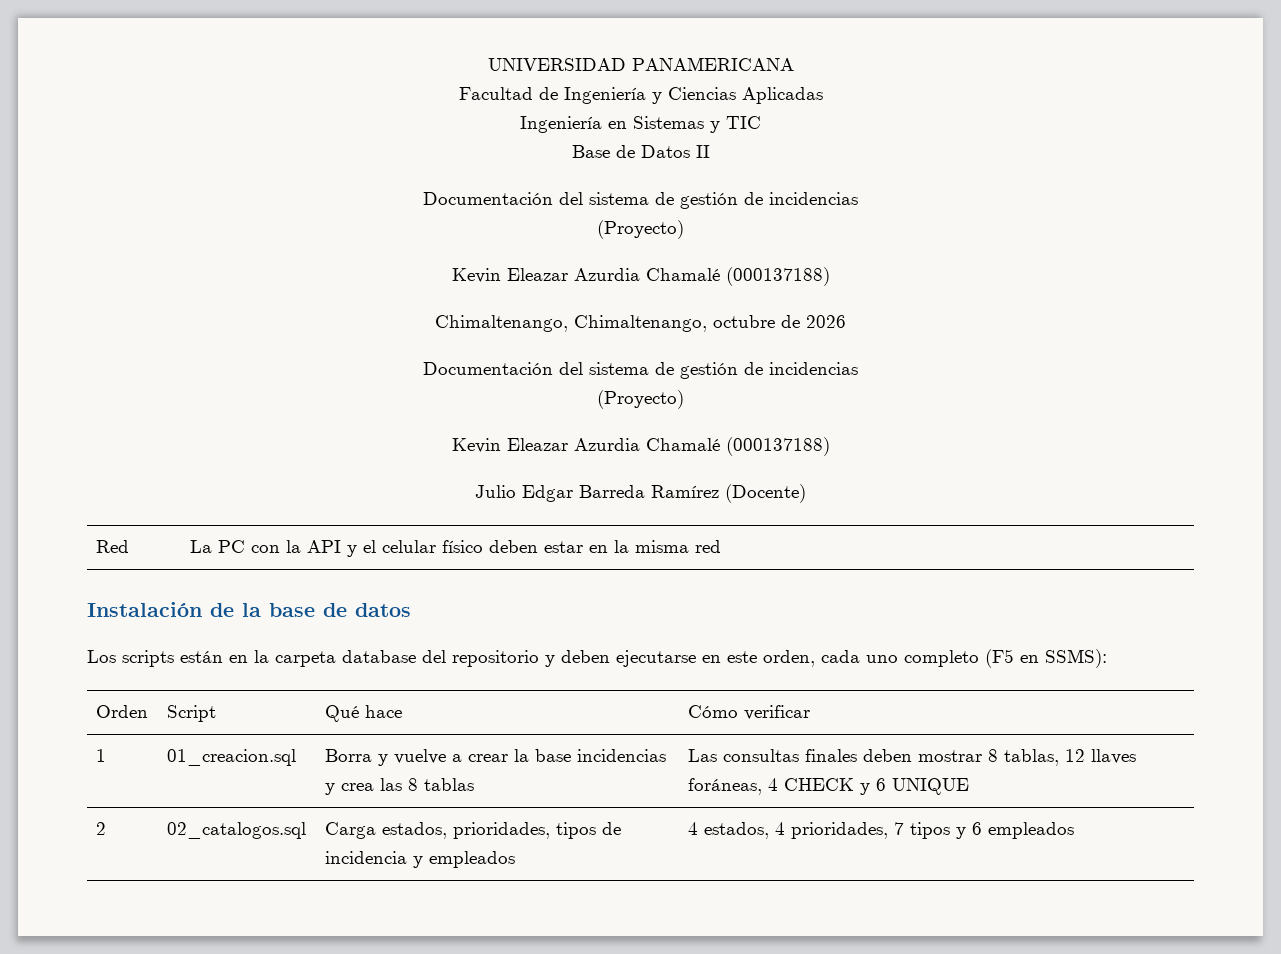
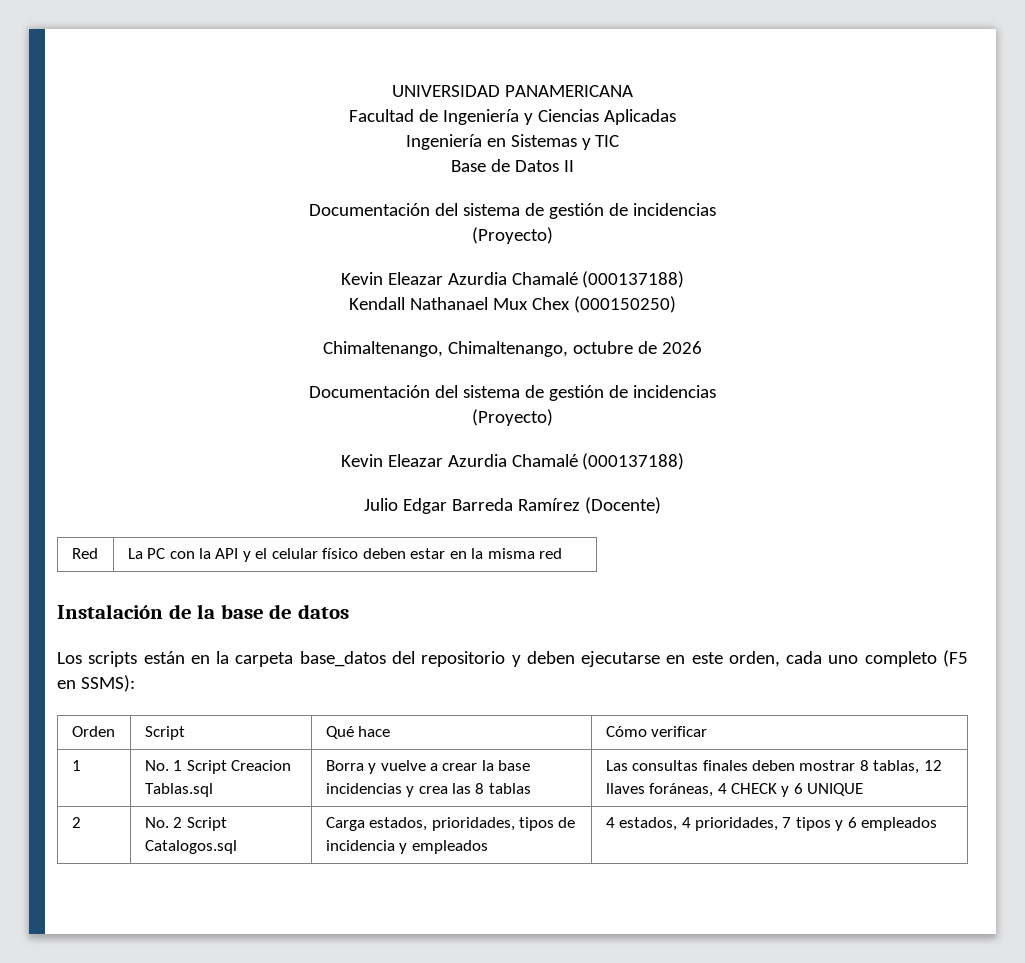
(830, 276) none -> [349,296,676,313] // Kendall Nathanael Mux Chex (000150250)
[342,650,416,663] database -> [299,651,386,667] base_datos
[167,749,297,766] 01_creacion.sql -> [144,760,292,774] [144,783,213,797] No. 1 Script Creacion Tablas.sql
[167,822,307,839] 02_catalogos.sql -> [144,817,227,831] [144,840,237,854] No. 2 Script Catalogos.sql

